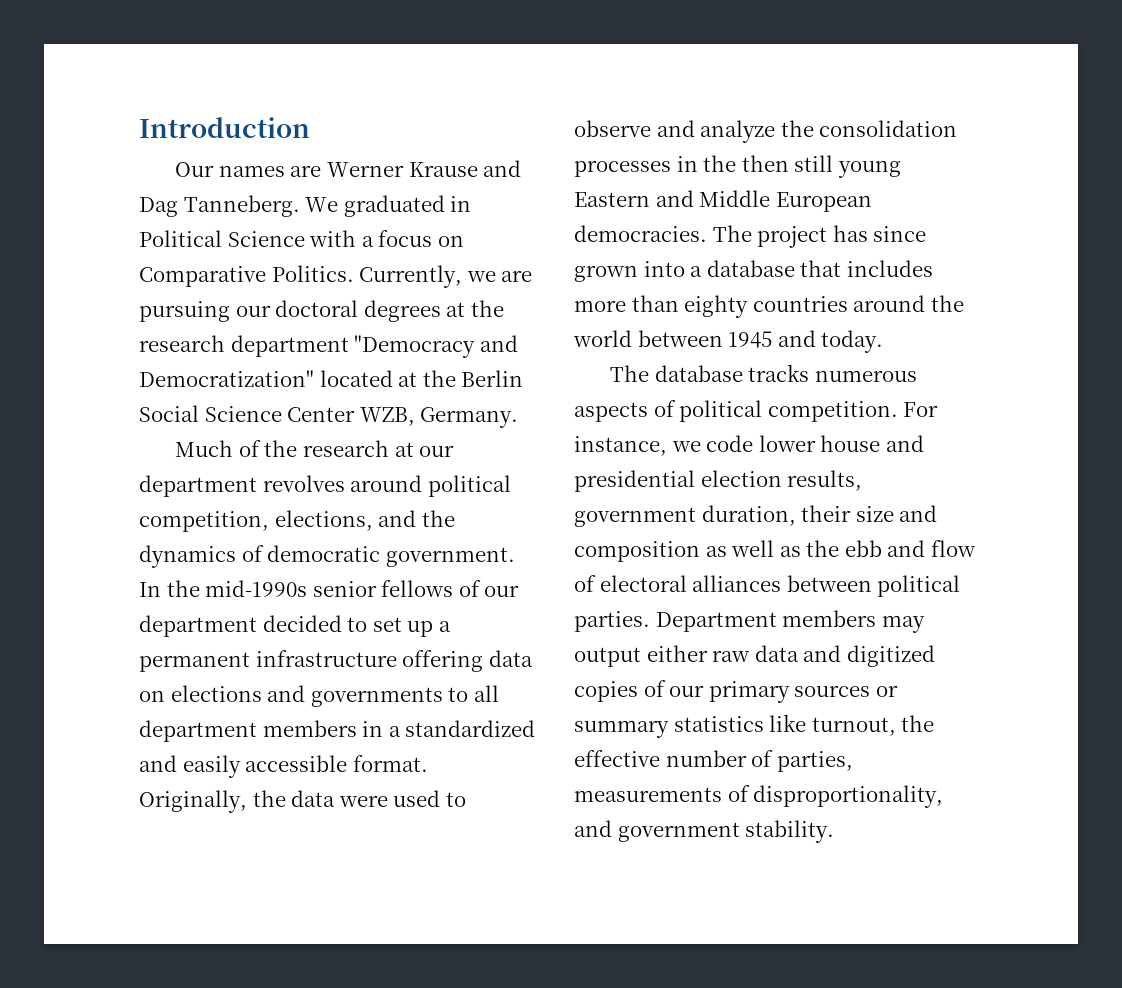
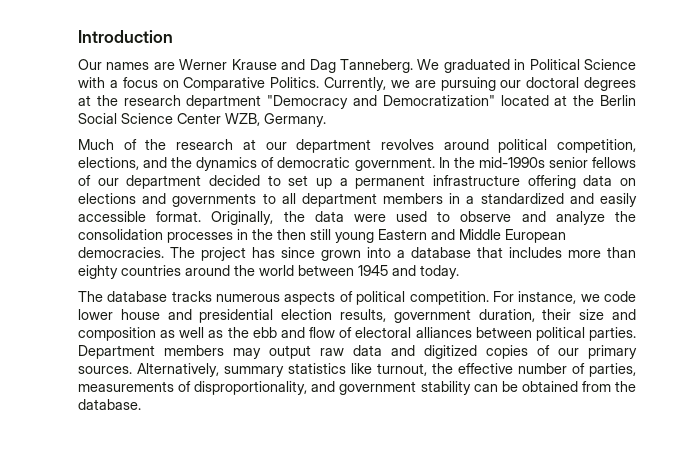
[646,645,708,662] either -> (311, 352) none
[794,685,898,697] sources or -> [78,363,219,377] sources. Alternatively,
[745,820,835,843] stability. -> [420,381,637,395] [78,399,141,410] stability can be obtained from the database.

